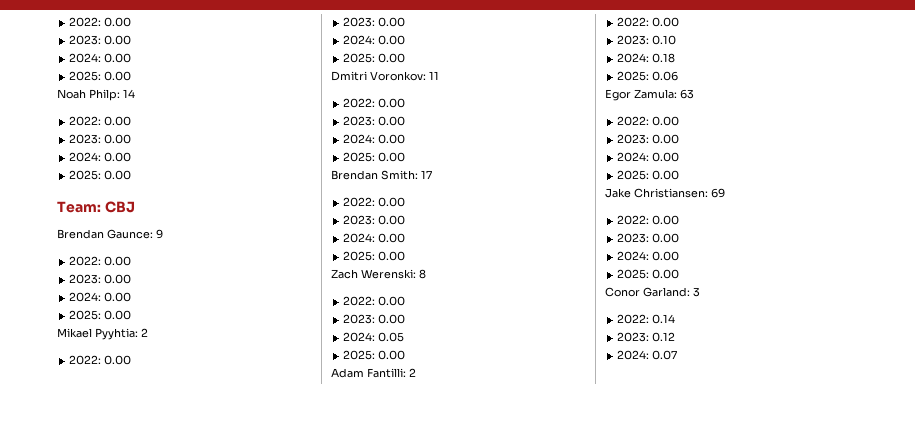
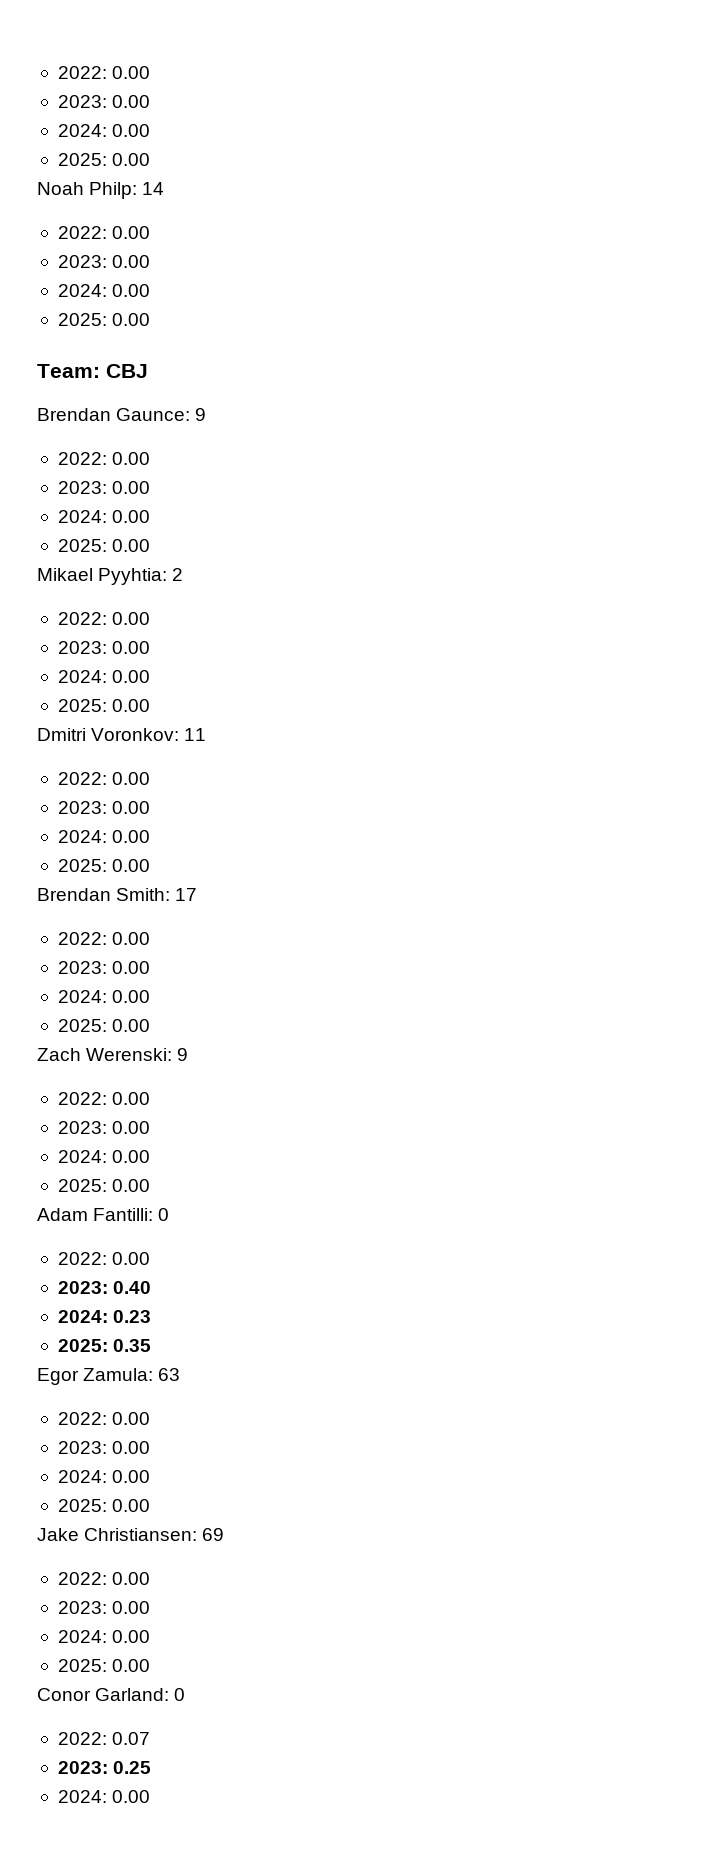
[419,269,426,279] [343,296,406,306] [343,314,406,324] [343,332,405,342] 8 // 2022: 0.00 // 2023: 0.00 // 2024: 0.05 -> [177,1048,189,1061] [57,1092,151,1105] [57,1121,151,1134] [57,1150,151,1163] 9 // 2022: 0.00 // 2023: 0.00 // 2024: 0.00
[409,368,416,377] [617,17,680,27] [617,35,677,45] [617,53,676,63] [617,71,679,81] 2 // 2022: 0.00 // 2023: 0.10 // 2024: 0.18 // 2025: 0.06 -> [158,1208,170,1221] [57,1252,151,1265] [57,1281,152,1294] [57,1310,152,1323] [57,1339,152,1352] 0 // 2022: 0.00 // 2023: 0.40 // 2024: 0.23 // 2025: 0.35
[693,287,700,297] [617,314,676,324] [617,332,676,342] [617,350,678,360] 3 // 2022: 0.14 // 2023: 0.12 // 2024: 0.07 -> [174,1688,186,1701] [57,1732,151,1745] [57,1761,152,1774] [57,1790,151,1803] 0 // 2022: 0.07 // 2023: 0.25 // 2024: 0.00

